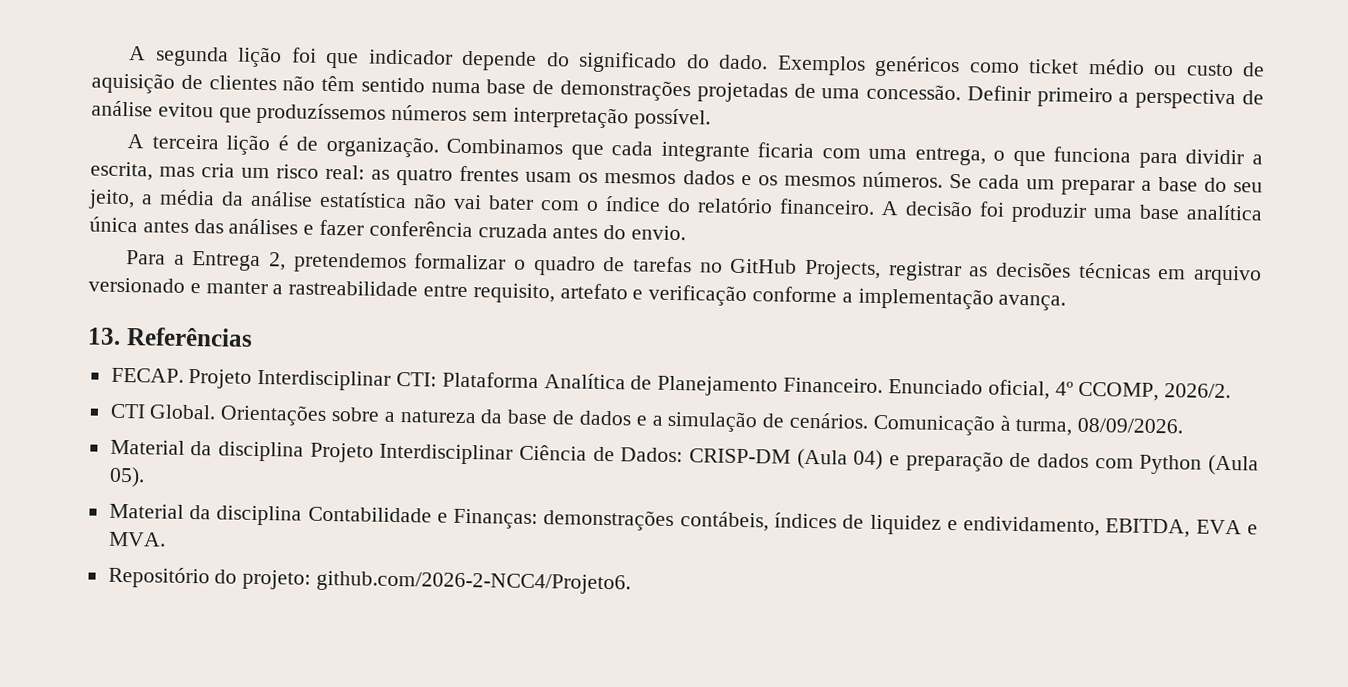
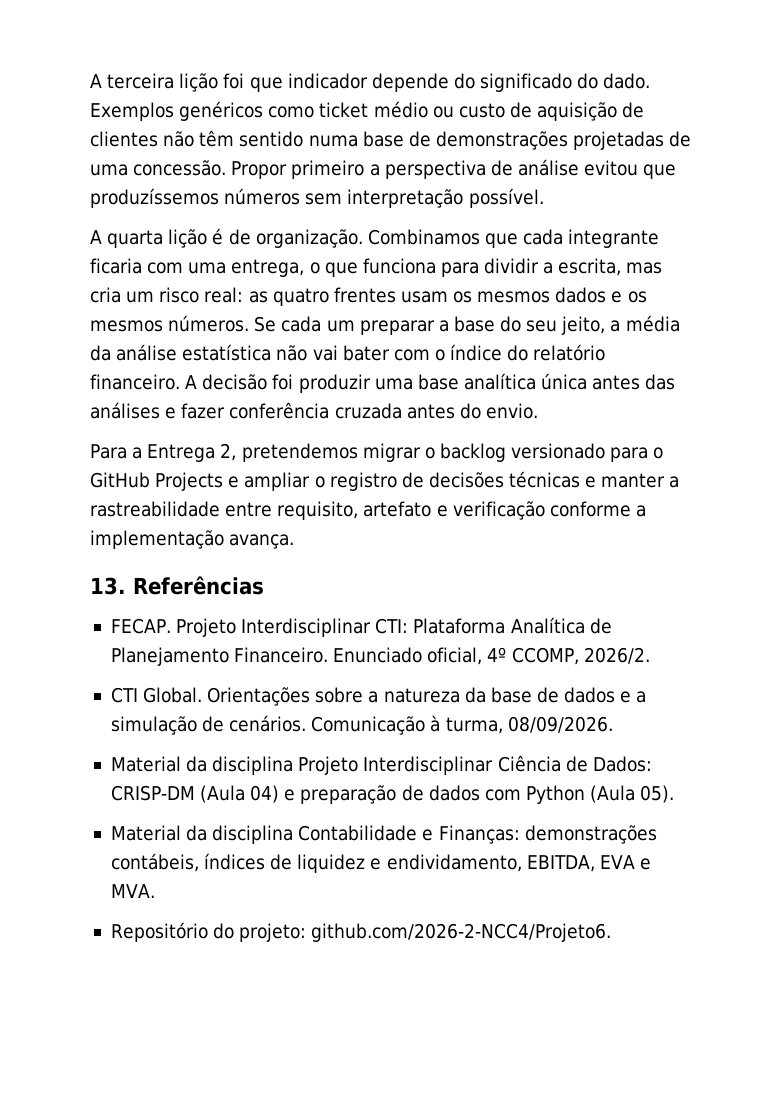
[129,46,229,67] A segunda -> [90,73,175,89] A terceira
[966,85,1031,102] Definir -> [231,161,288,179] Propor
[151,134,219,150] terceira -> [107,230,164,248] quarta
[414,253,1262,286] [88,277,185,293] formalizar o quadro de tarefas no GitHub Projects, registrar as decisões técnicas em arquivo versionado -> [362,443,664,462] [90,471,581,491] migrar o backlog versionado para o GitHub Projects e ampliar o registro de decisões técnicas

